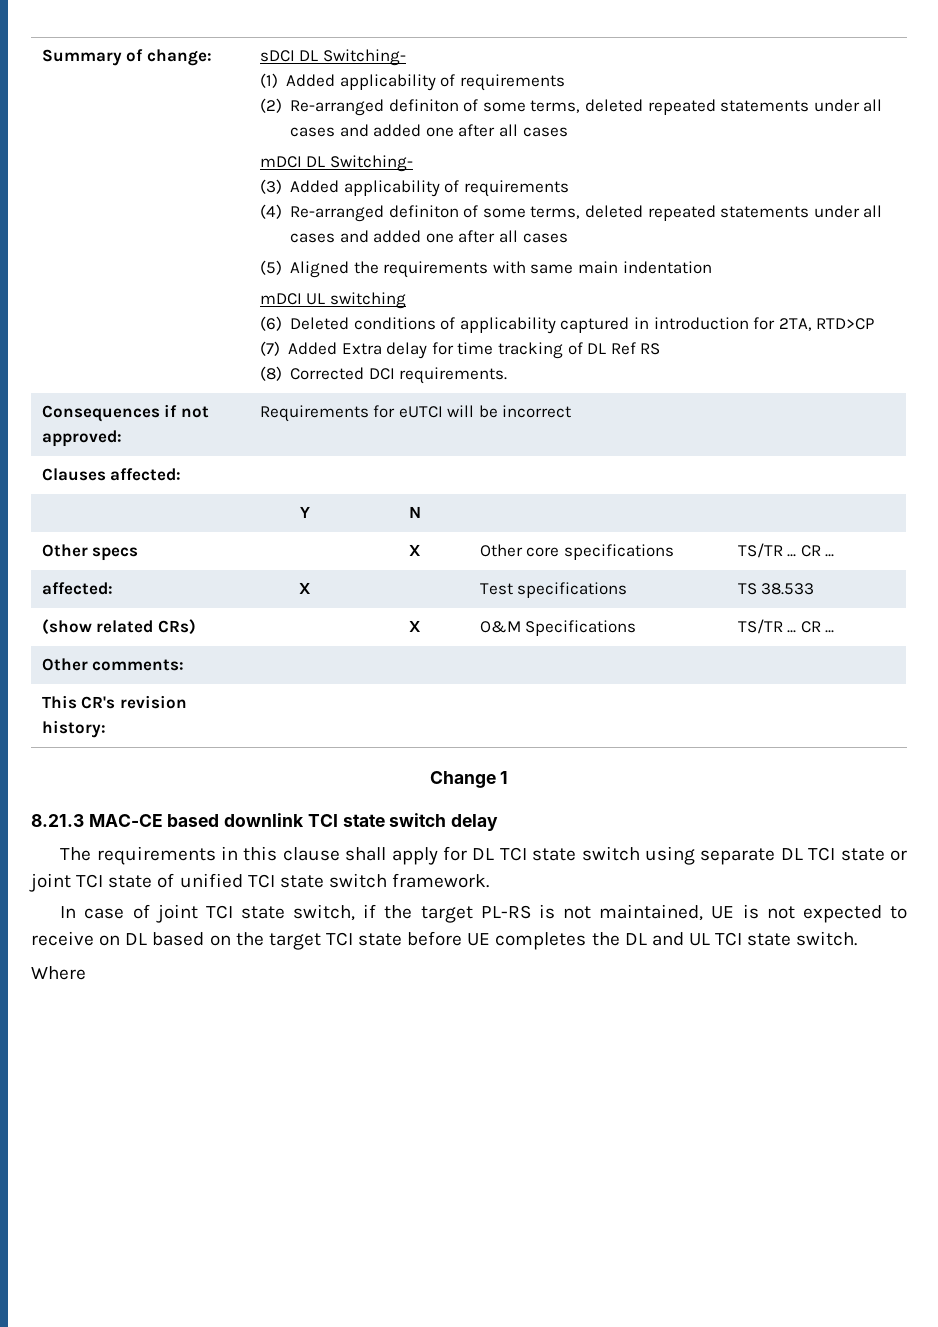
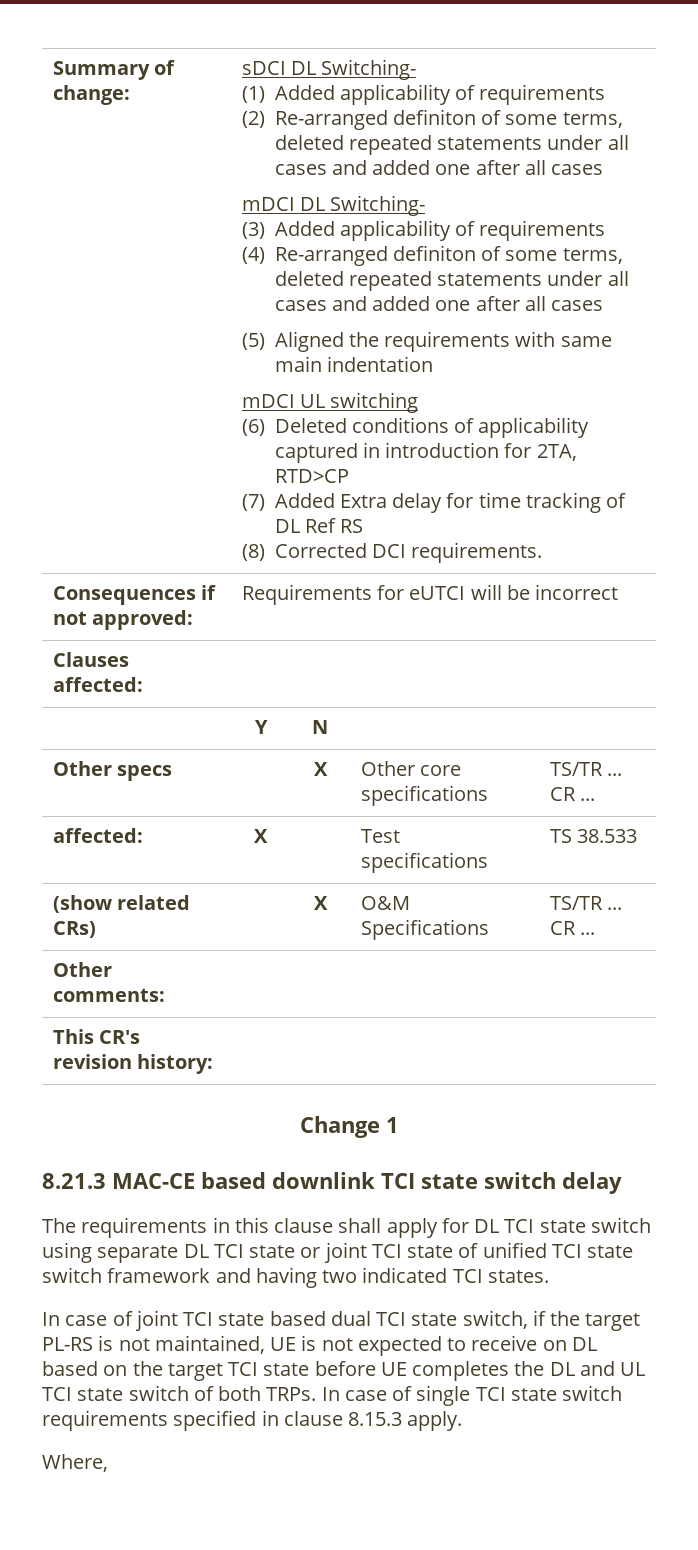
[392,873,490,888] framework. -> [107,1267,549,1288] framework and having two indicated TCI states.
(285, 912) none -> [269,1311,458,1326] based dual TCI state
[796,931,858,946] [31,966,86,980] switch. // Where -> [128,1385,623,1406] [42,1410,463,1431] [42,1454,108,1472] switch of both TRPs. In case of single TCI state switch requirements specified in clause 8.15.3 apply. // Where,

